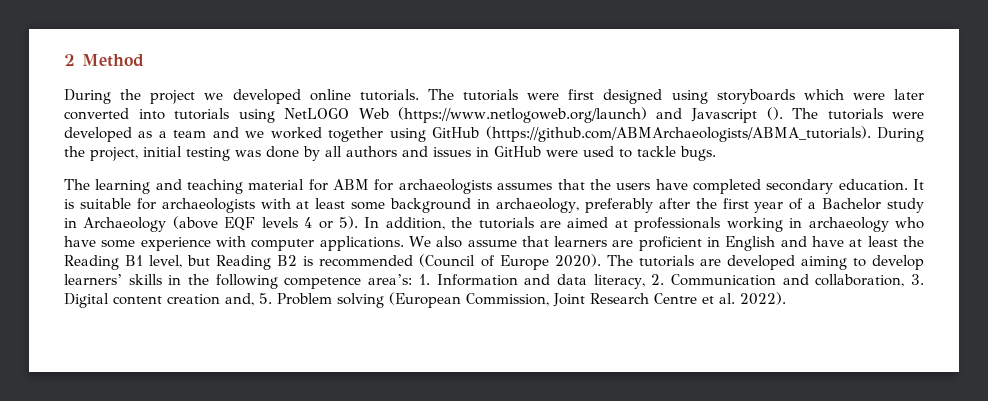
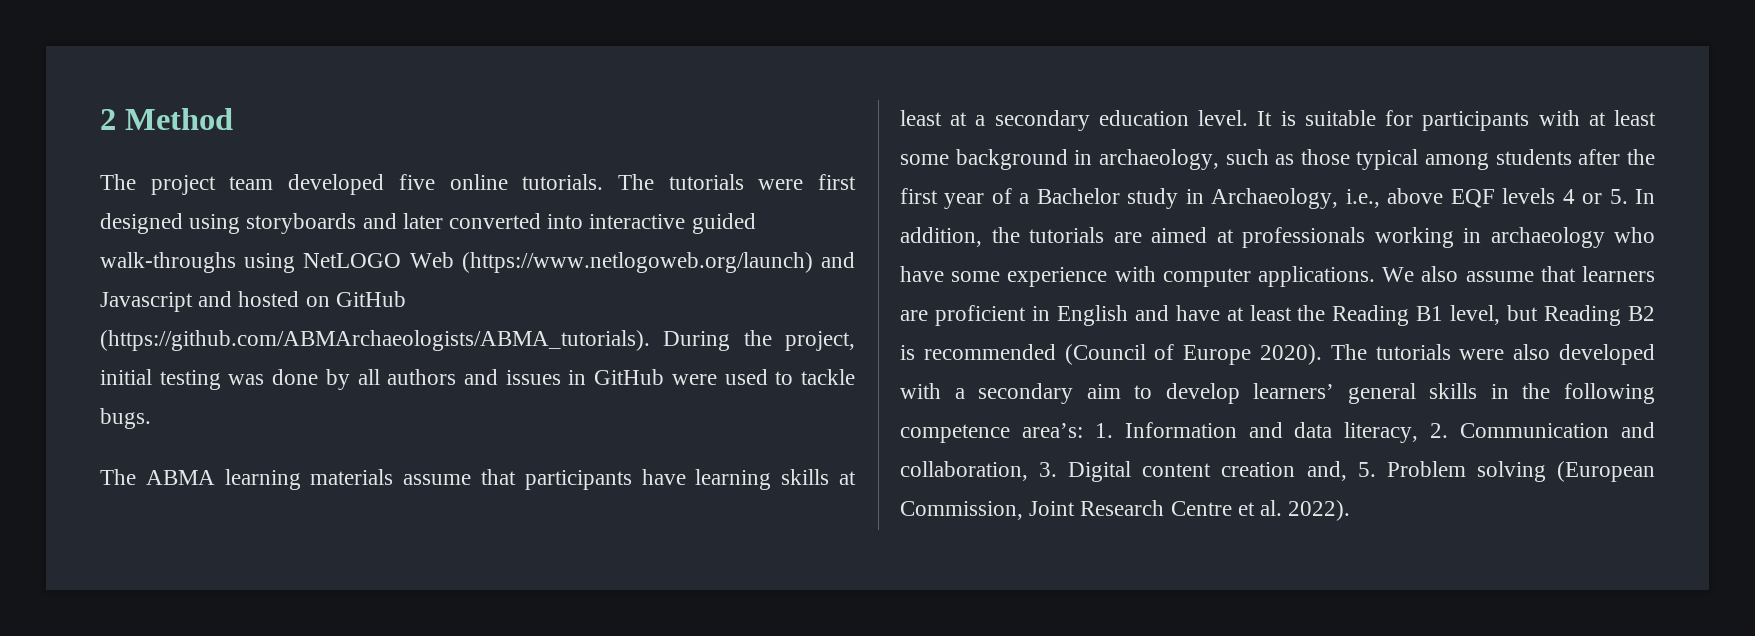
[64,89,301,104] During the project we developed -> [100,174,435,195] The project team developed five
[803,89,885,100] which were -> [362,213,397,229] and
[174,108,230,120] tutorials -> [589,213,756,234] [100,252,236,273] interactive guided walk-throughs
[766,107,924,120] [64,127,426,142] (). The tutorials were developed as a team and we worked together using -> [198,291,330,307] and hosted on
[95,179,908,194] learning and teaching material for ABM for archaeologists assumes that the users have completed secondary education. -> [145,469,856,490] [900,110,1249,131] ABMA learning materials assume that participants have learning skills at least at a secondary education level.
[161,198,255,213] archaeologists -> [1422,111,1530,131] participants
[584,198,653,213] preferably -> [1225,149,1572,170] such as those typical among students
[83,216,218,232] Archaeology (above -> [1211,188,1444,209] Archaeology, i.e., above
[338,216,358,229] 5). -> [1609,189,1628,204] 5.
[699,255,847,270] are developed aiming -> [1459,344,1655,365] [900,383,1121,404] were also developed with a secondary aim
(122, 279) none -> [1347,383,1416,404] general

